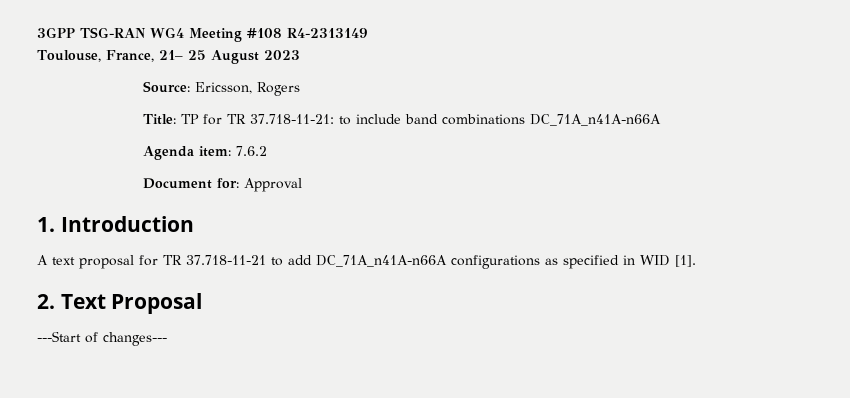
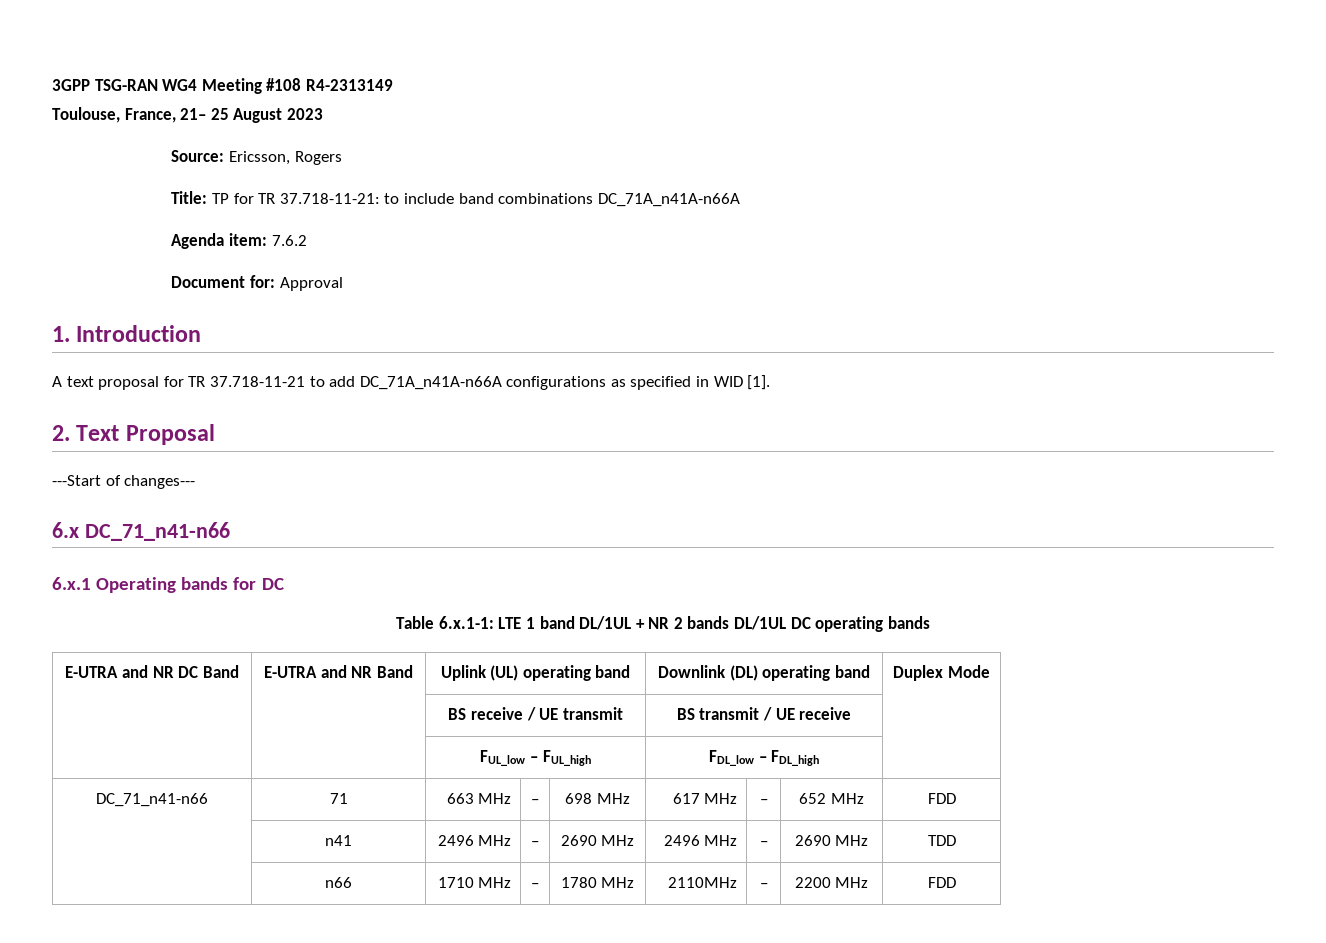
(167, 339) none -> [52,522,230,541] [52,577,284,593] [396,616,930,632] [65,665,239,678] [264,665,413,678] [440,665,631,681] [658,665,870,681] [893,665,990,681] [448,707,623,721] [676,707,852,721] [480,750,591,766] [708,750,820,766] [96,793,208,807] [329,793,348,804] [446,793,512,804] [531,799,539,804] [565,793,630,804] [672,793,738,804] [759,799,768,804] [799,793,864,804] [927,793,956,804] [325,835,352,846] [437,835,512,846] [531,841,539,846] [560,835,635,846] [663,835,738,846] [759,841,768,846] [794,835,869,846] [927,835,956,846] [325,877,352,888] [437,877,512,888] [531,883,539,888] [560,877,635,888] [668,877,738,888] [759,883,768,888] [794,877,869,888] [927,877,956,888] // 6.x DC_71_n41-n66 // 6.x.1 Operating bands for DC // Table 6.x.1-1: LTE 1 band DL/1UL + NR 2 bands DL/1UL DC operating bands // E-UTRA and NR DC Band | E-UTRA and NR Band | Uplink (UL) operating band | Downlink (DL) operating band | Duplex Mode // | | BS receive / UE transmit | BS transmit / UE receive | // | | FUL_low – FUL_high | FDL_low – FDL_high | // DC_71_n41-n66 | 71 | 663 MHz | – | 698 MHz | 617 MHz | – | 652 MHz | FDD // | n41 | 2496 MHz | – | 2690 MHz | 2496 MHz | – | 2690 MHz | TDD // | n66 | 1710 MHz | – | 1780 MHz | 2110MHz | – | 2200 MHz | FDD

